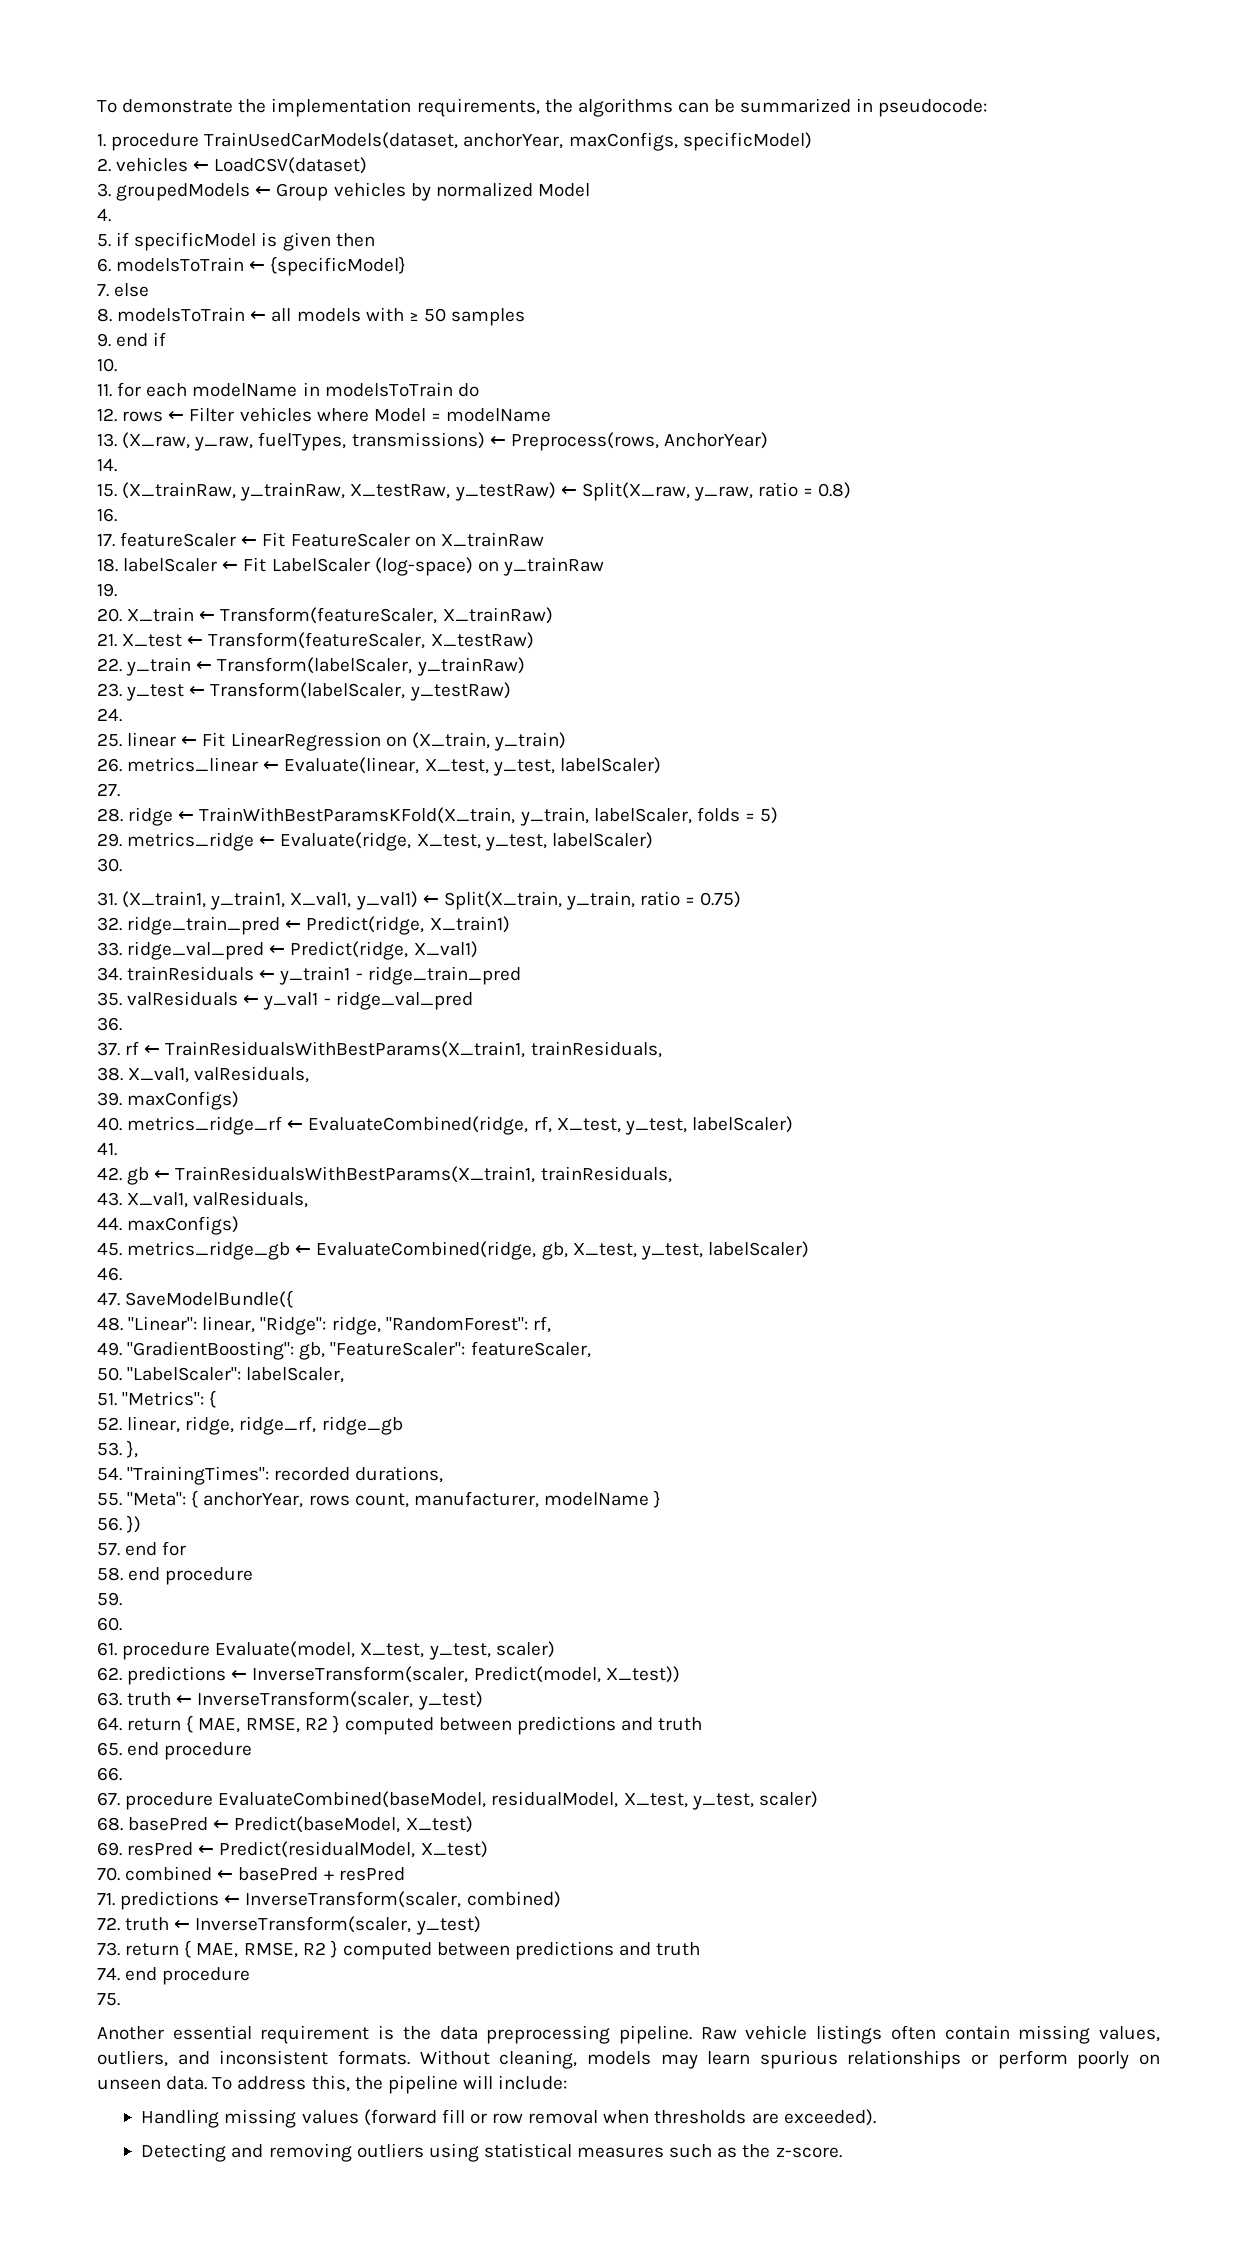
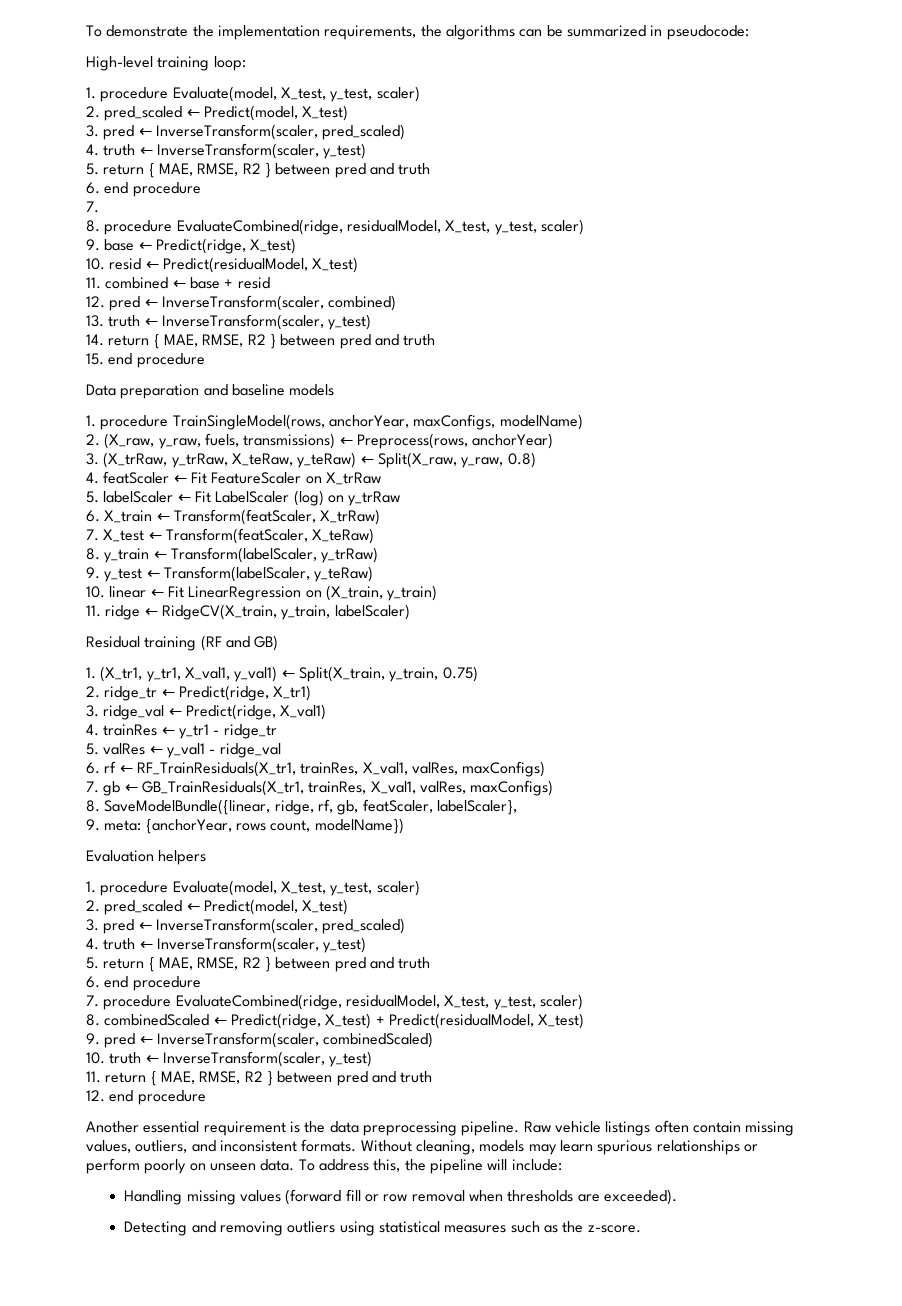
[97,132,459,151] // 1. procedure TrainUsedCarModels(dataset, -> [86,56,246,71] [86,86,420,102] [86,105,349,121] [86,124,406,140] [86,143,367,159] [86,163,431,178] [86,182,201,197] [86,201,99,213] [86,219,584,235] [86,238,297,254] [86,257,359,273] [86,277,270,289] [86,295,397,311] [86,314,372,330] [86,334,436,349] [86,353,205,368] [86,384,335,399] [86,414,325,430] // High-level training loop: // 1. procedure Evaluate(model, X_test, y_test, scaler) // 2. pred_scaled ← Predict(model, X_test) // 3. pred ← InverseTransform(scaler, pred_scaled) // 4. truth ← InverseTransform(scaler, y_test) // 5. return { MAE, RMSE, R2 } between pred and truth // 6. end procedure // 7. // 8. procedure EvaluateCombined(ridge, residualModel, X_test, y_test, scaler) // 9. base ← Predict(ridge, X_test) // 10. resid ← Predict(residualModel, X_test) // 11. combined ← base + resid // 12. pred ← InverseTransform(scaler, combined) // 13. truth ← InverseTransform(scaler, y_test) // 14. return { MAE, RMSE, R2 } between pred and truth // 15. end procedure // Data preparation and baseline models // 1. procedure TrainSingleModel(rows,
[682,132,812,151] [97,157,368,174] [97,182,590,201] [97,208,111,222] [97,232,375,251] [97,256,407,276] [97,283,150,297] [97,307,526,326] [97,332,167,347] [97,358,117,372] [97,382,479,397] [97,407,552,422] [97,433,117,447] specificModel) // 2. vehicles ← LoadCSV(dataset) // 3. groupedModels ← Group vehicles by normalized Model // 4. // 5. if specificModel is given then // 6. modelsToTrain ← {specificModel} // 7. else // 8. modelsToTrain ← all models with ≥ 50 samples // 9. end if // 10. // 11. for each modelName in modelsToTrain do // 12. rows ← Filter vehicles where Model = modelName // 13. -> [499,414,583,430] [86,434,100,446] modelName) // 2.
[258,432,347,451] fuelTypes, -> [204,433,239,447] fuels,
[663,432,768,449] [97,458,117,472] [97,482,556,501] AnchorYear) // 14. // 15. (X_trainRaw, y_trainRaw, X_testRaw, y_testRaw) -> [472,433,554,449] [86,452,357,468] anchorYear) // 3. (X_trRaw, y_trRaw, X_teRaw, y_teRaw)
[758,482,814,497] ratio = -> (504, 462) none
[97,508,117,522] [97,532,237,547] 16. // 17. featureScaler -> [86,471,170,484] 4. featScaler
[440,532,544,547] [97,558,118,572] X_trainRaw // 18. -> [325,472,381,485] [86,491,99,503] X_trRaw // 5.
[374,557,604,576] [97,583,117,597] [97,607,553,624] [97,632,534,649] [97,658,122,672] (log-space) on y_trainRaw // 19. // 20. X_train ← Transform(featureScaler, X_trainRaw) // 21. X_test ← Transform(featureScaler, X_testRaw) // 22. -> [293,490,401,506] [86,509,381,525] [86,528,375,544] [86,548,100,560] (log) on y_trRaw // 6. X_train ← Transform(featScaler, X_trRaw) // 7. X_test ← Transform(featScaler, X_teRaw) // 8.
[416,657,525,676] [97,683,122,697] y_trainRaw) // 23. -> [321,547,379,563] [86,567,100,579] y_trRaw) // 9.
[409,682,511,701] [97,708,122,722] [97,733,122,747] y_testRaw) // 24. // 25. -> [314,566,374,582] [86,586,105,598] y_teRaw) // 10.
[97,757,661,776] [97,783,120,797] [97,807,779,826] [97,832,653,851] [97,858,122,872] [97,891,286,910] 26. metrics_linear ← Evaluate(linear, X_test, y_test, labelScaler) // 27. // 28. ridge ← TrainWithBestParamsKFold(X_train, y_train, labelScaler, folds = 5) // 29. metrics_ridge ← Evaluate(ridge, X_test, y_test, labelScaler) // 30. // 31. (X_train1, y_train1, -> [86,604,410,620] [86,635,279,651] [86,666,181,682] 11. ridge ← RidgeCV(X_train, y_train, labelScaler) // Residual training (RF and GB) // 1. (X_tr1, y_tr1,
[640,891,696,906] ratio = -> (439, 674) none
[97,916,510,935] [97,941,478,960] [97,966,521,985] [97,991,473,1010] [97,1017,122,1031] [97,1041,662,1058] [97,1066,310,1083] [97,1091,240,1110] [97,1116,793,1135] [97,1142,117,1156] [97,1166,672,1185] [97,1191,309,1208] [97,1216,240,1235] [97,1241,809,1260] [97,1267,122,1281] [97,1290,294,1308] [97,1316,551,1335] [97,1341,591,1360] [97,1367,345,1383] [97,1390,217,1408] [97,1416,403,1435] [97,1440,139,1458] [97,1466,444,1485] [97,1490,662,1508] [97,1515,142,1533] [97,1541,187,1556] [97,1567,254,1585] [97,1592,122,1606] [97,1617,122,1631] [97,1641,555,1660] [97,1666,680,1685] [97,1691,483,1710] [97,1715,703,1735] [97,1742,253,1760] [97,1767,122,1781] [97,1791,818,1810] [97,1816,473,1833] [97,1841,488,1858] [97,1866,405,1881] [97,1891,561,1910] [97,1916,481,1935] [97,1940,701,1960] [97,1967,251,1985] [97,1993,120,2006] 32. ridge_train_pred ← Predict(ridge, X_train1) // 33. ridge_val_pred ← Predict(ridge, X_val1) // 34. trainResiduals ← y_train1 - ridge_train_pred // 35. valResiduals ← y_val1 - ridge_val_pred // 36. // 37. rf ← TrainResidualsWithBestParams(X_train1, trainResiduals, // 38. X_val1, valResiduals, // 39. maxConfigs) // 40. metrics_ridge_rf ← EvaluateCombined(ridge, rf, X_test, y_test, labelScaler) // 41. // 42. gb ← TrainResidualsWithBestParams(X_train1, trainResiduals, // 43. X_val1, valResiduals, // 44. maxConfigs) // 45. metrics_ridge_gb ← EvaluateCombined(ridge, gb, X_test, y_test, labelScaler) // 46. // 47. SaveModelBundle({ // 48. "Linear": linear, "Ridge": ridge, "RandomForest": rf, // 49. "GradientBoosting": gb, "FeatureScaler": featureScaler, // 50. "LabelScaler": labelScaler, // 51. "Metrics": { // 52. linear, ridge, ridge_rf, ridge_gb // 53. }, // 54. "TrainingTimes": recorded durations, // 55. "Meta": { anchorYear, rows count, manufacturer, modelName } // 56. }) // 57. end for // 58. end procedure // 59. // 60. // 61. procedure Evaluate(model, X_test, y_test, scaler) // 62. predictions ← InverseTransform(scaler, Predict(model, X_test)) // 63. truth ← InverseTransform(scaler, y_test) // 64. return { MAE, RMSE, R2 } computed between predictions and truth // 65. end procedure // 66. // 67. procedure EvaluateCombined(baseModel, residualModel, X_test, y_test, scaler) // 68. basePred ← Predict(baseModel, X_test) // 69. resPred ← Predict(residualModel, X_test) // 70. combined ← basePred + resPred // 71. predictions ← InverseTransform(scaler, combined) // 72. truth ← InverseTransform(scaler, y_test) // 73. return { MAE, RMSE, R2 } computed between predictions and truth // 74. end procedure // 75. -> [86,685,312,701] [86,704,327,720] [86,724,277,739] [86,743,281,758] [86,761,546,777] [86,780,554,796] [86,799,517,815] [86,818,404,834] [86,850,207,865] [86,880,420,896] [86,899,349,915] [86,918,406,934] [86,937,367,953] [86,957,431,972] [86,976,201,991] [86,994,583,1010] [86,1013,585,1029] [86,1032,434,1048] [86,1051,373,1067] [86,1071,433,1086] [86,1090,206,1105] 2. ridge_tr ← Predict(ridge, X_tr1) // 3. ridge_val ← Predict(ridge, X_val1) // 4. trainRes ← y_tr1 - ridge_tr // 5. valRes ← y_val1 - ridge_val // 6. rf ← RF_TrainResiduals(X_tr1, trainRes, X_val1, valRes, maxConfigs) // 7. gb ← GB_TrainResiduals(X_tr1, trainRes, X_val1, valRes, maxConfigs) // 8. SaveModelBundle({linear, ridge, rf, gb, featScaler, labelScaler}, // 9. meta: {anchorYear, rows count, modelName}) // Evaluation helpers // 1. procedure Evaluate(model, X_test, y_test, scaler) // 2. pred_scaled ← Predict(model, X_test) // 3. pred ← InverseTransform(scaler, pred_scaled) // 4. truth ← InverseTransform(scaler, y_test) // 5. return { MAE, RMSE, R2 } between pred and truth // 6. end procedure // 7. procedure EvaluateCombined(ridge, residualModel, X_test, y_test, scaler) // 8. combinedScaled ← Predict(ridge, X_test) + Predict(residualModel, X_test) // 9. pred ← InverseTransform(scaler, combinedScaled) // 10. truth ← InverseTransform(scaler, y_test) // 11. return { MAE, RMSE, R2 } between pred and truth // 12. end procedure

